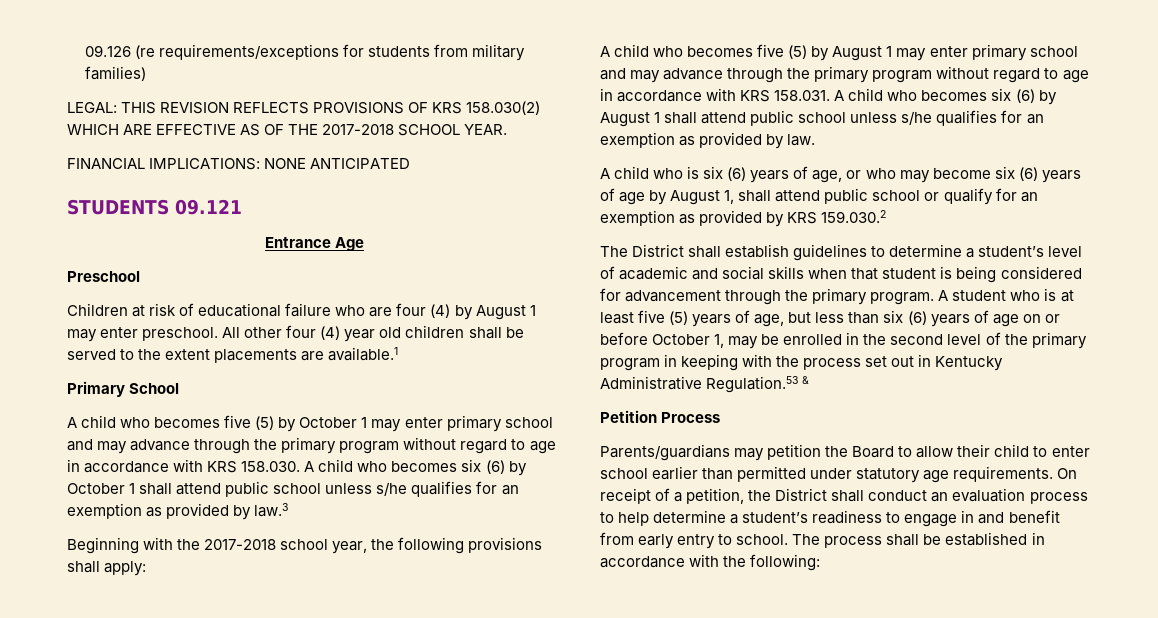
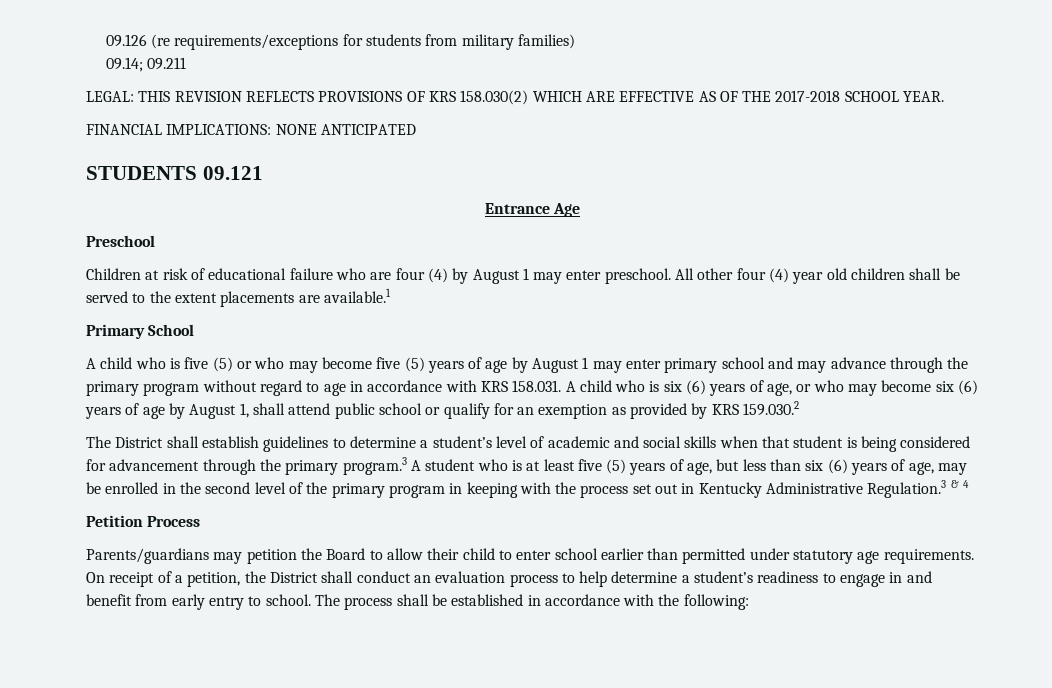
(146, 73) none -> [105,57,187,72] // 09.14; 09.211
[154,415,553,432] [67,437,556,454] [67,459,527,476] [67,481,519,497] [67,503,289,520] [67,537,543,554] [67,561,147,576] [600,44,808,59] becomes five (5) by October 1 may enter primary school and may advance through the primary program without regard to age in accordance with KRS 158.030. A child who becomes six (6) by October 1 shall attend public school unless s/he qualifies for an exemption as provided by law.3 // Beginning with the 2017-2018 school year, the following provisions shall apply: // A child who becomes five (5) -> [169,357,508,373] is five (5) or who may become five (5) years of age
[921,88,1057,105] [600,110,1044,127] [600,132,816,149] [600,166,684,179] becomes six (6) by August 1 shall attend public school unless s/he qualifies for an exemption as provided by law. // A child who -> (646, 386) none
[870,292,935,305] program. -> [342,457,407,475] program.3
[992,314,1060,327] [600,332,725,348] age on or before October 1, -> [908,462,934,475] age,
[706,376,799,393] Regulation.53 -> [867,480,947,498] Regulation.3
(810, 380) none -> [963,480,970,488] 4

